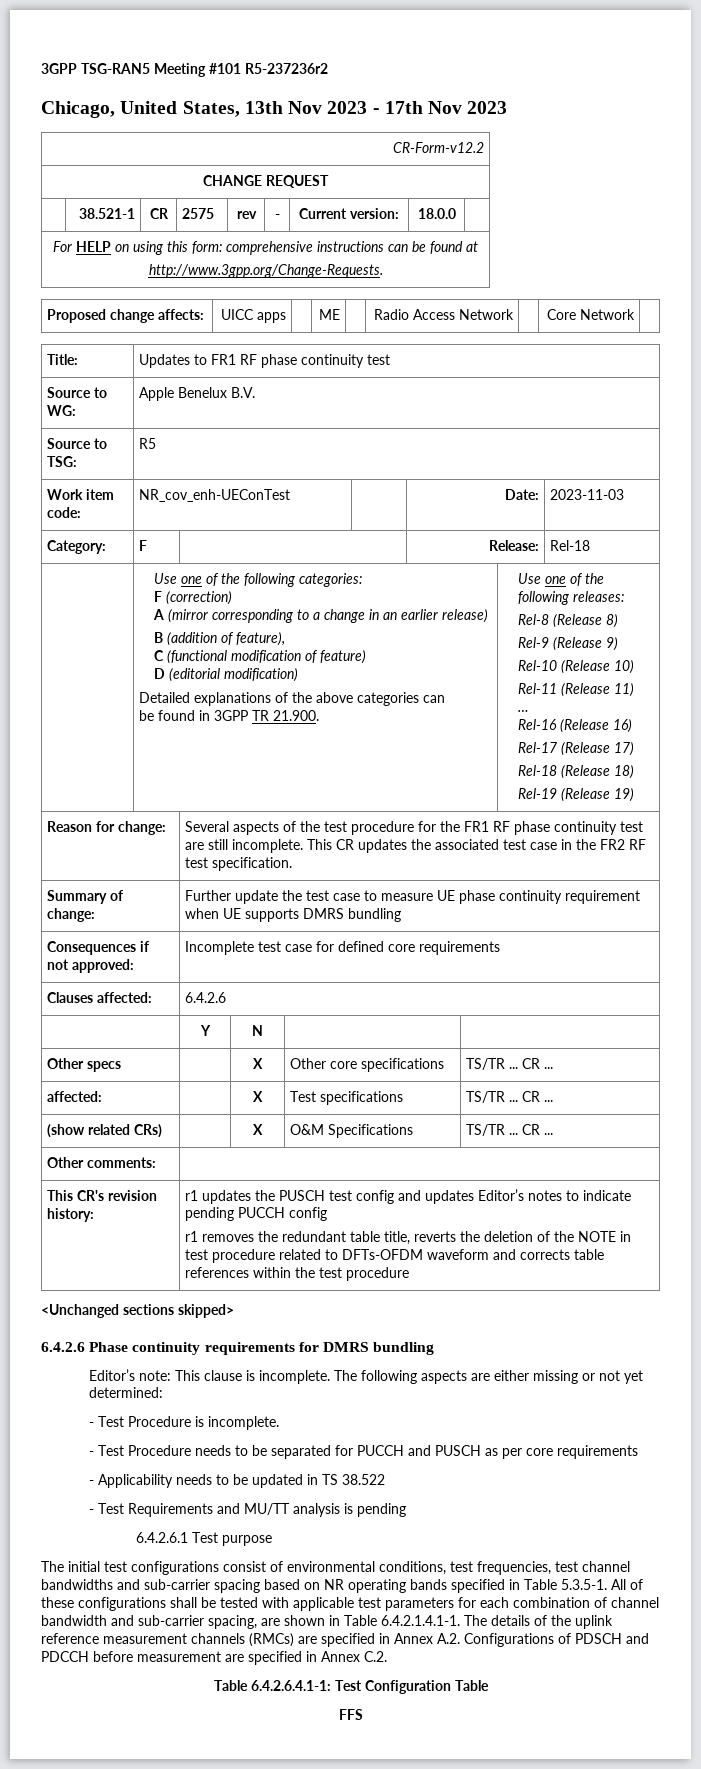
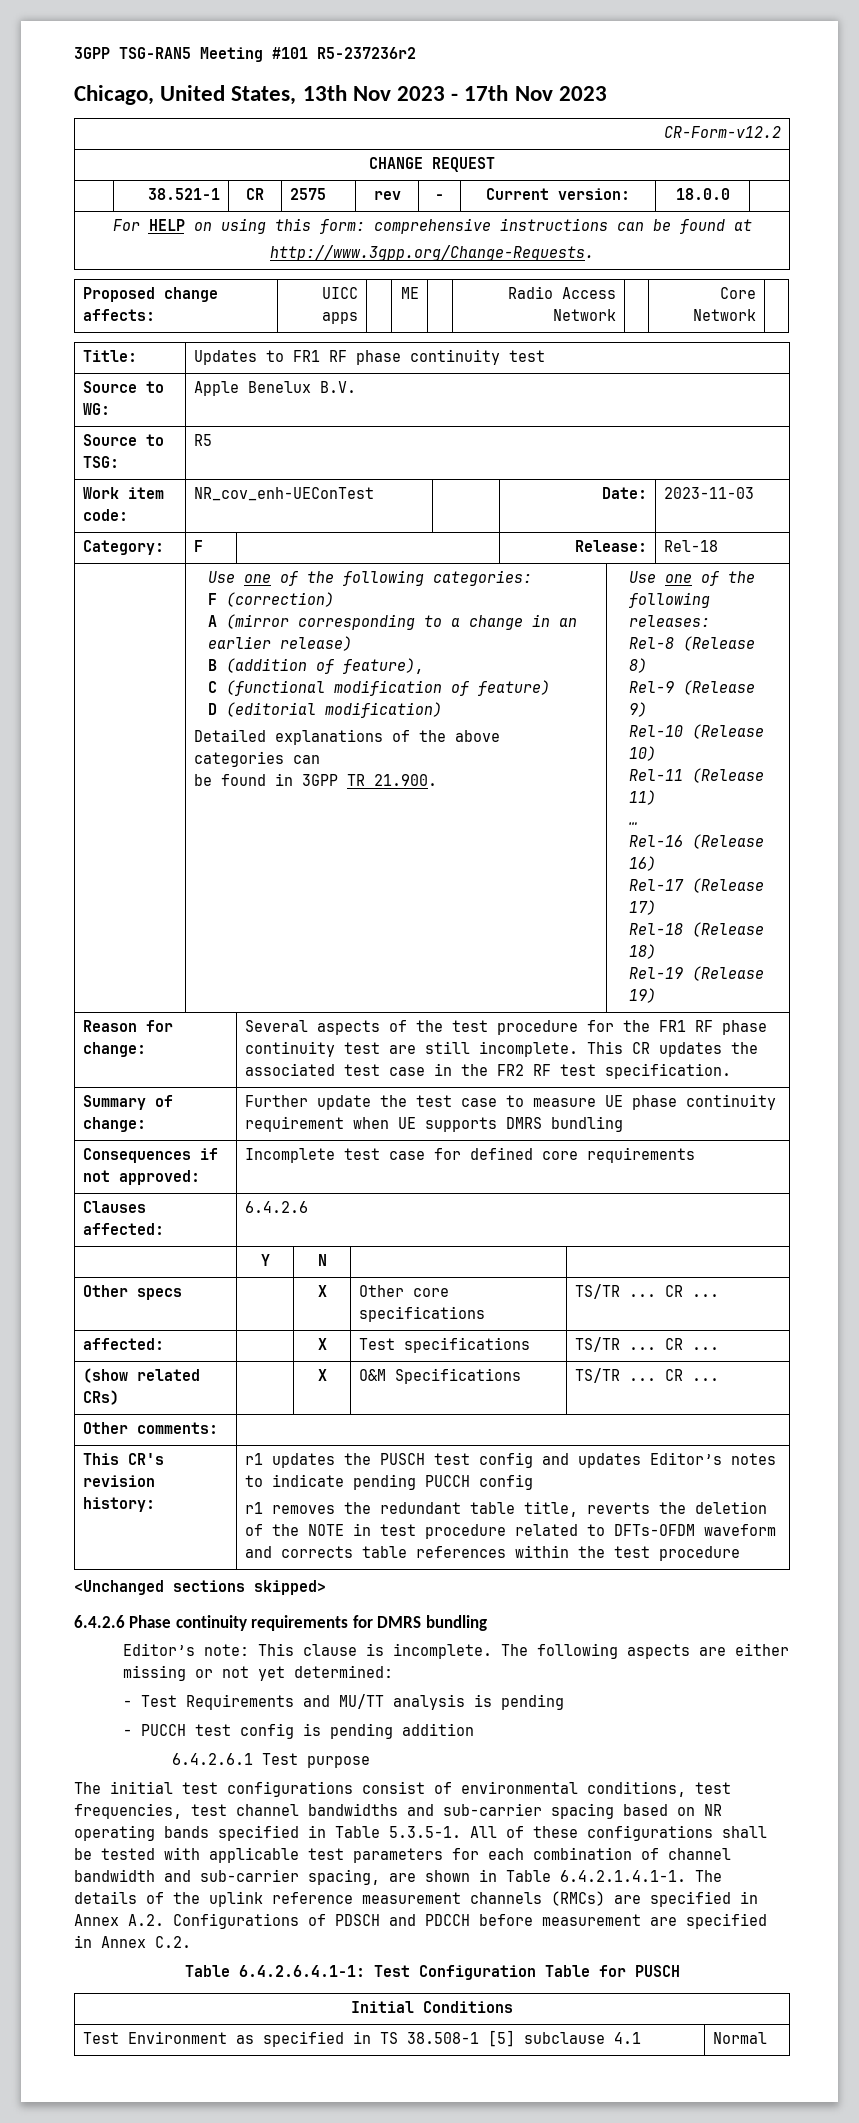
[88,1416,279,1430] [88,1445,638,1459] [88,1474,385,1488] // - Test Procedure is incomplete. // - Test Procedure needs to be separated for PUCCH and PUSCH as per core requirements // - Applicability needs to be updated in TS 38.522 -> (393, 1671) none
(406, 1510) none -> [122,1723,474,1739] // - PUCCH test config is pending addition
[338,1709,363,1720] // FFS -> [598,1965,680,1977] [351,2001,513,2013] [82,2030,641,2047] [712,2032,767,2044] for PUSCH // Initial Conditions // Test Environment as specified in TS 38.508-1 [5] subclause 4.1 | Normal

